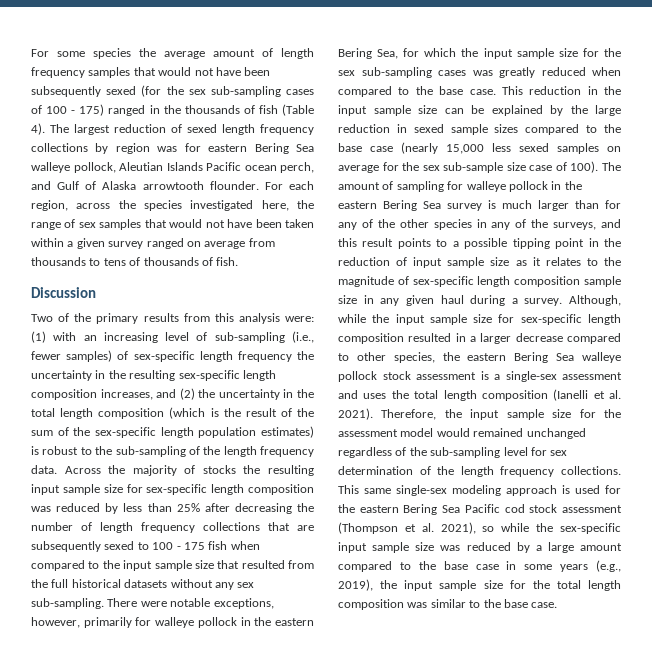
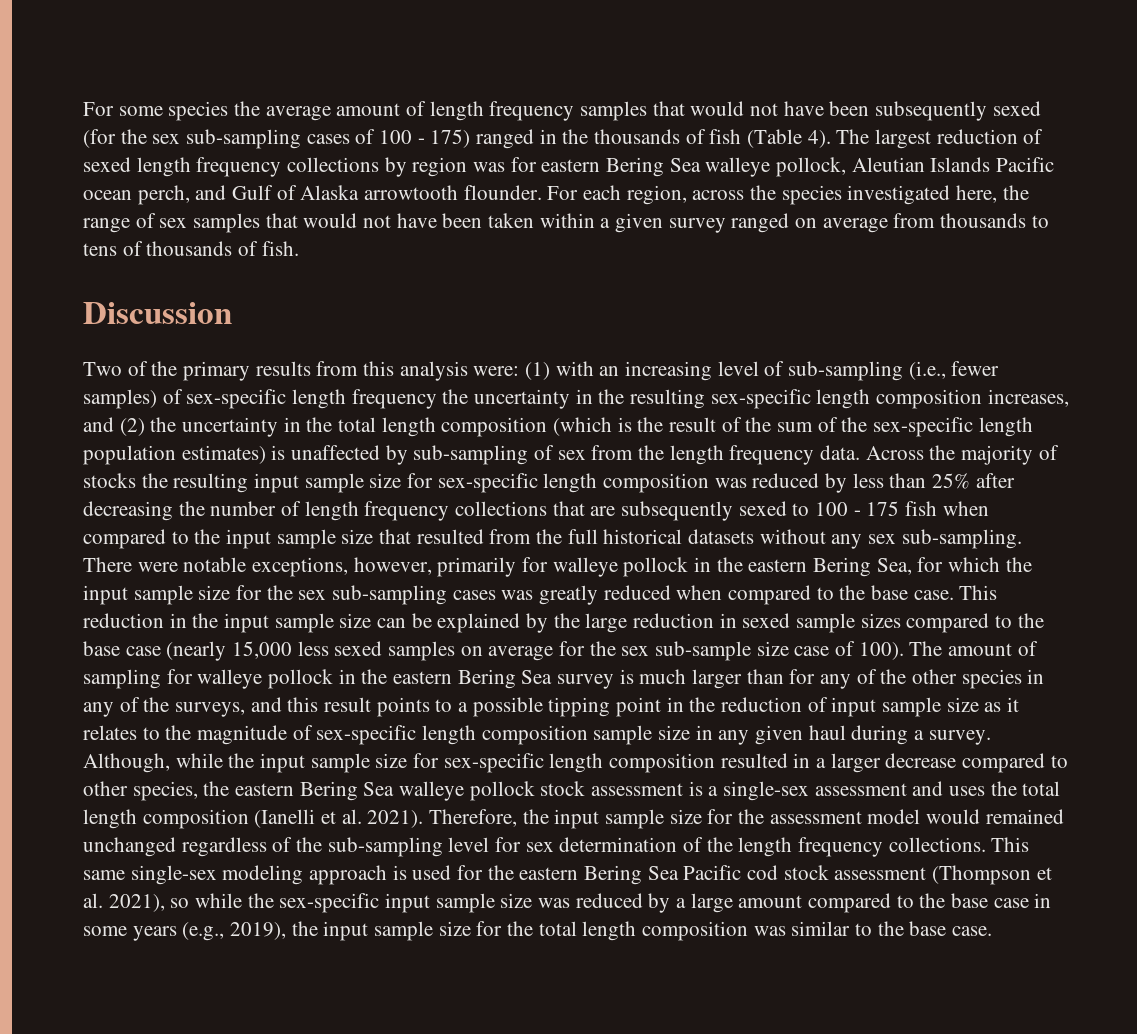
[42,446,200,457] robust to the sub-sampling of -> [291,445,634,465] unaffected by sub-sampling of sex from

